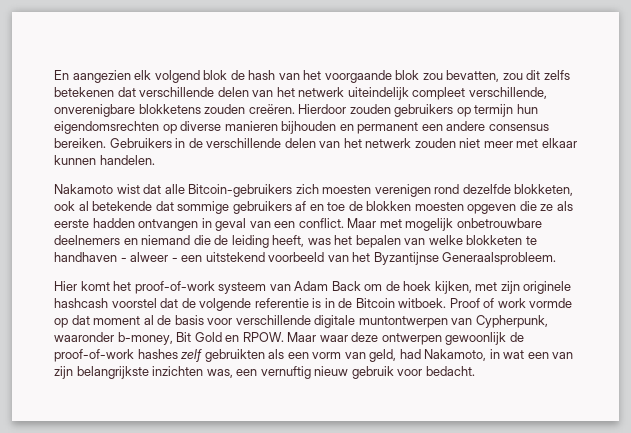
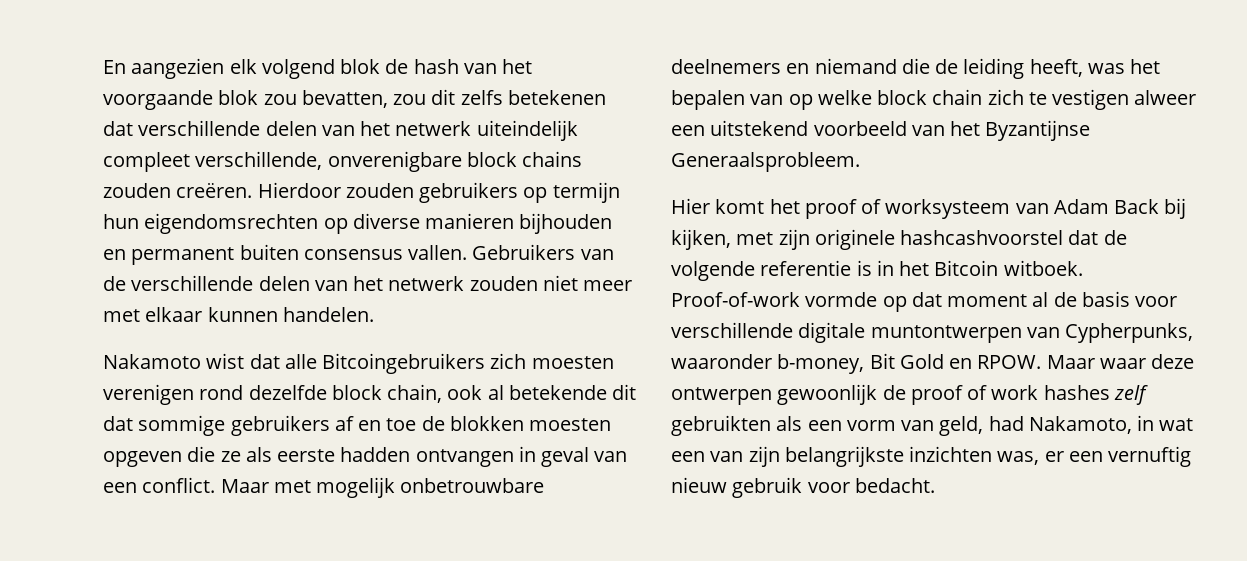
[138,104,201,114] blokketens -> [466,151,583,167] block chains
[421,121,549,131] [54,138,186,148] een andere consensus bereiken. Gebruikers in -> [239,244,614,260] buiten consensus vallen. Gebruikers van
[188,184,293,197] Bitcoin-gebruikers -> [322,353,486,374] Bitcoingebruikers
[514,184,574,196] blokketen, -> [331,384,443,403] block chain,
(153, 206) none -> [612,384,637,400] dit
[428,235,537,245] [54,252,178,262] welke blokketen te handhaven - alweer - -> [788,89,1197,110] op welke block chain zich te vestigen alweer
[134,281,432,294] proof-of-work systeem van Adam Back om de hoek -> [804,198,1187,219] proof of worksysteem van Adam Back bij
[54,298,157,308] hashcash voorstel -> [900,230,1064,245] hashcashvoorstel
[338,298,353,308] de -> [899,261,930,276] het
[449,298,526,308] Proof of work -> [671,292,800,307] Proof-of-work
[475,315,548,328] Cypherpunk, -> [1065,323,1194,343] Cypherpunks,
[54,349,134,362] proof-of-work -> [910,385,1039,405] proof of work
(233, 373) none -> [1044,451,1064,462] er

